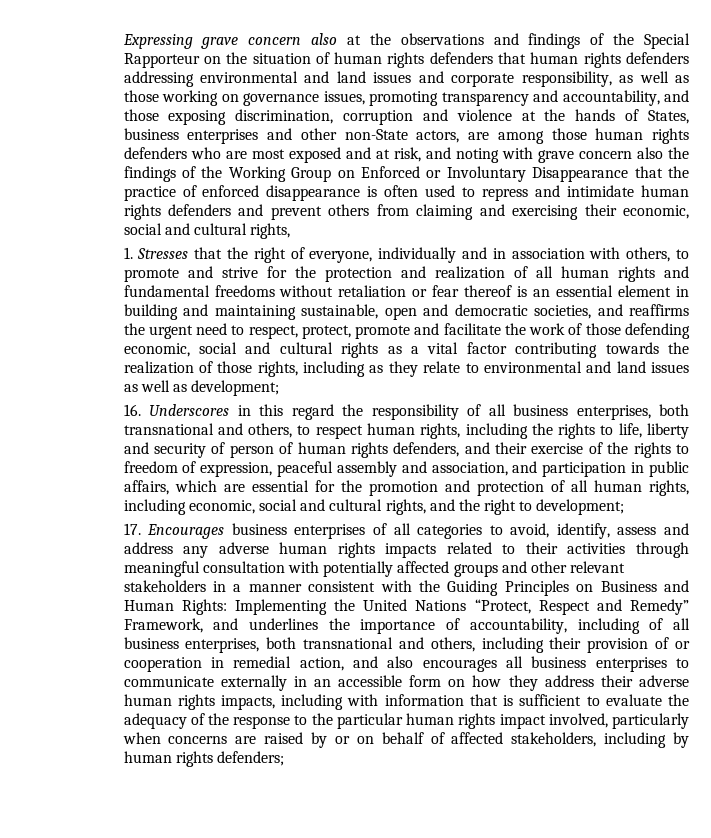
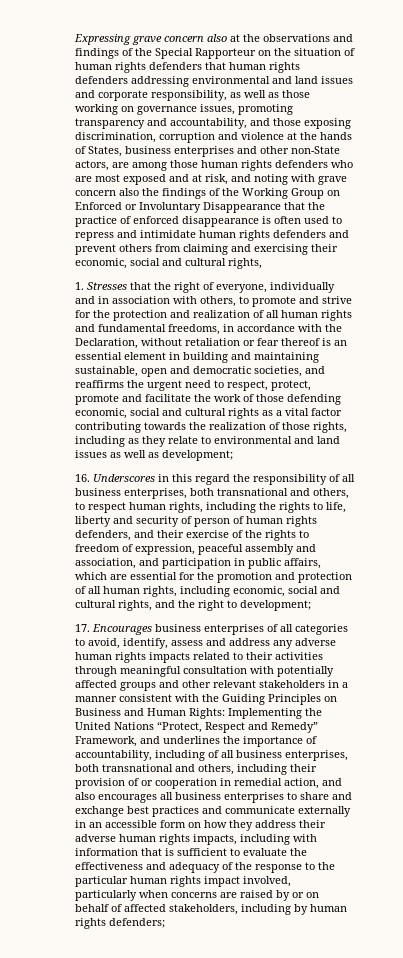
[214,285,275,297] freedoms -> [168,324,343,335] [75,338,139,349] freedoms, in accordance with the Declaration,
(689, 663) none -> [300,792,353,800] [75,806,223,817] share and exchange best practices and
(689, 700) none -> [75,862,167,870] effectiveness and

